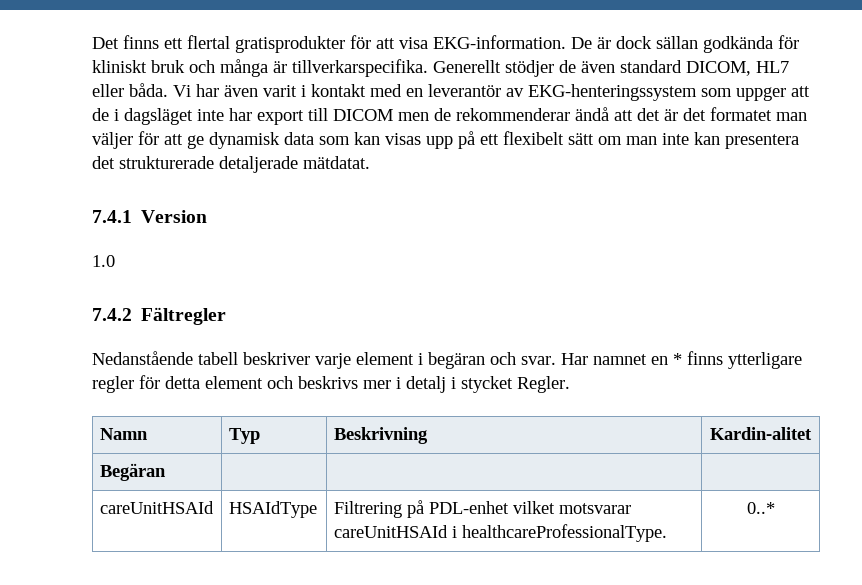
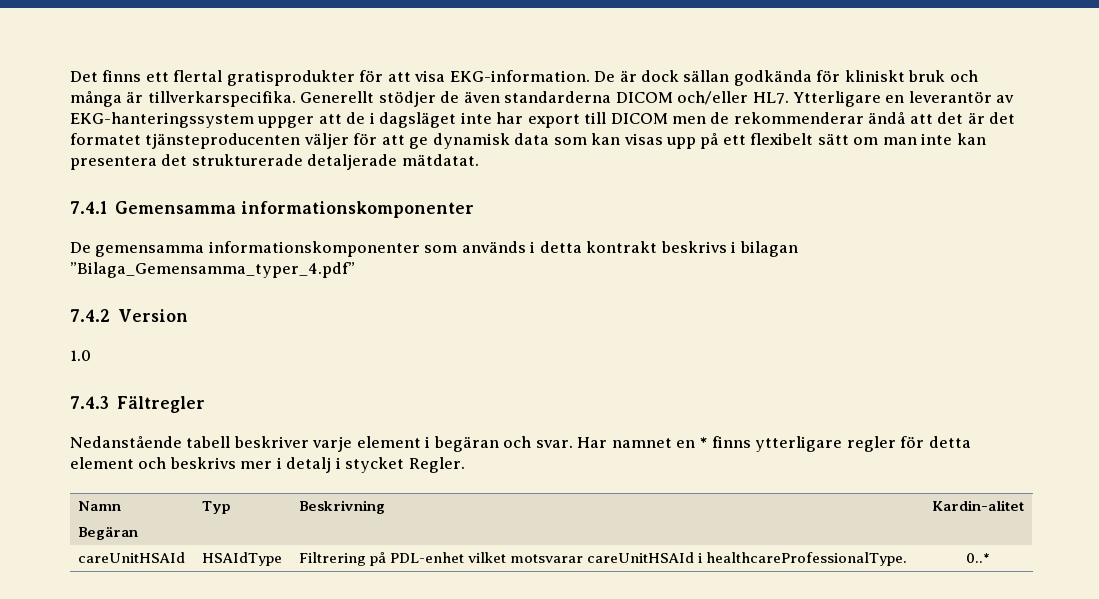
[620,60,789,76] [92,83,402,97] standard DICOM, HL7 eller båda. Vi har även varit i kontakt med -> [504,91,882,107] standarderna DICOM och/eller HL7. Ytterligare
[528,84,732,101] EKG-henteringssystem som -> [70,112,254,128] EKG-hanteringssystem
[776,112,807,121] man -> [145,133,301,149] tjänsteproducenten
(132, 216) none -> [115,201,474,218] [70,241,798,257] [70,262,355,278] [70,309,110,322] Gemensamma informationskomponenter // De gemensamma informationskomponenter som används i detta kontrakt beskrivs i bilagan ”Bilaga_Gemensamma_typer_4.pdf” // 7.4.2
[92,308,132,321] 7.4.2 -> [70,396,109,409] 7.4.3

